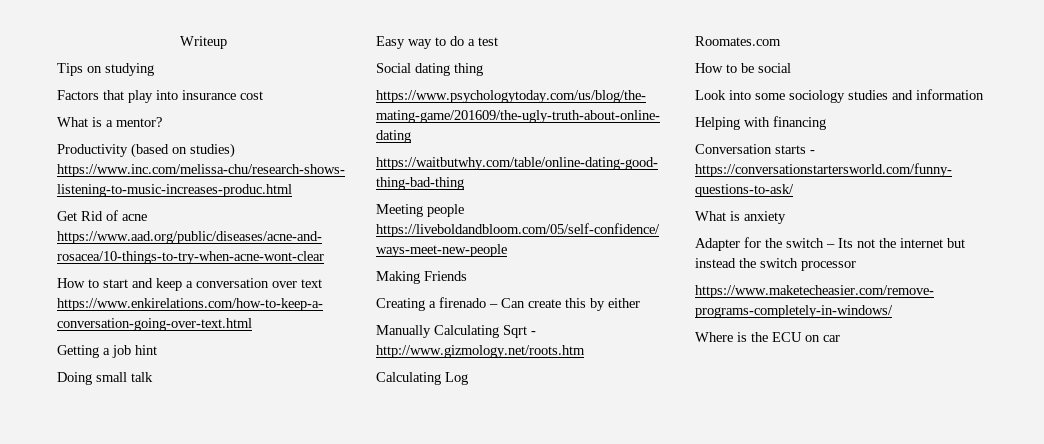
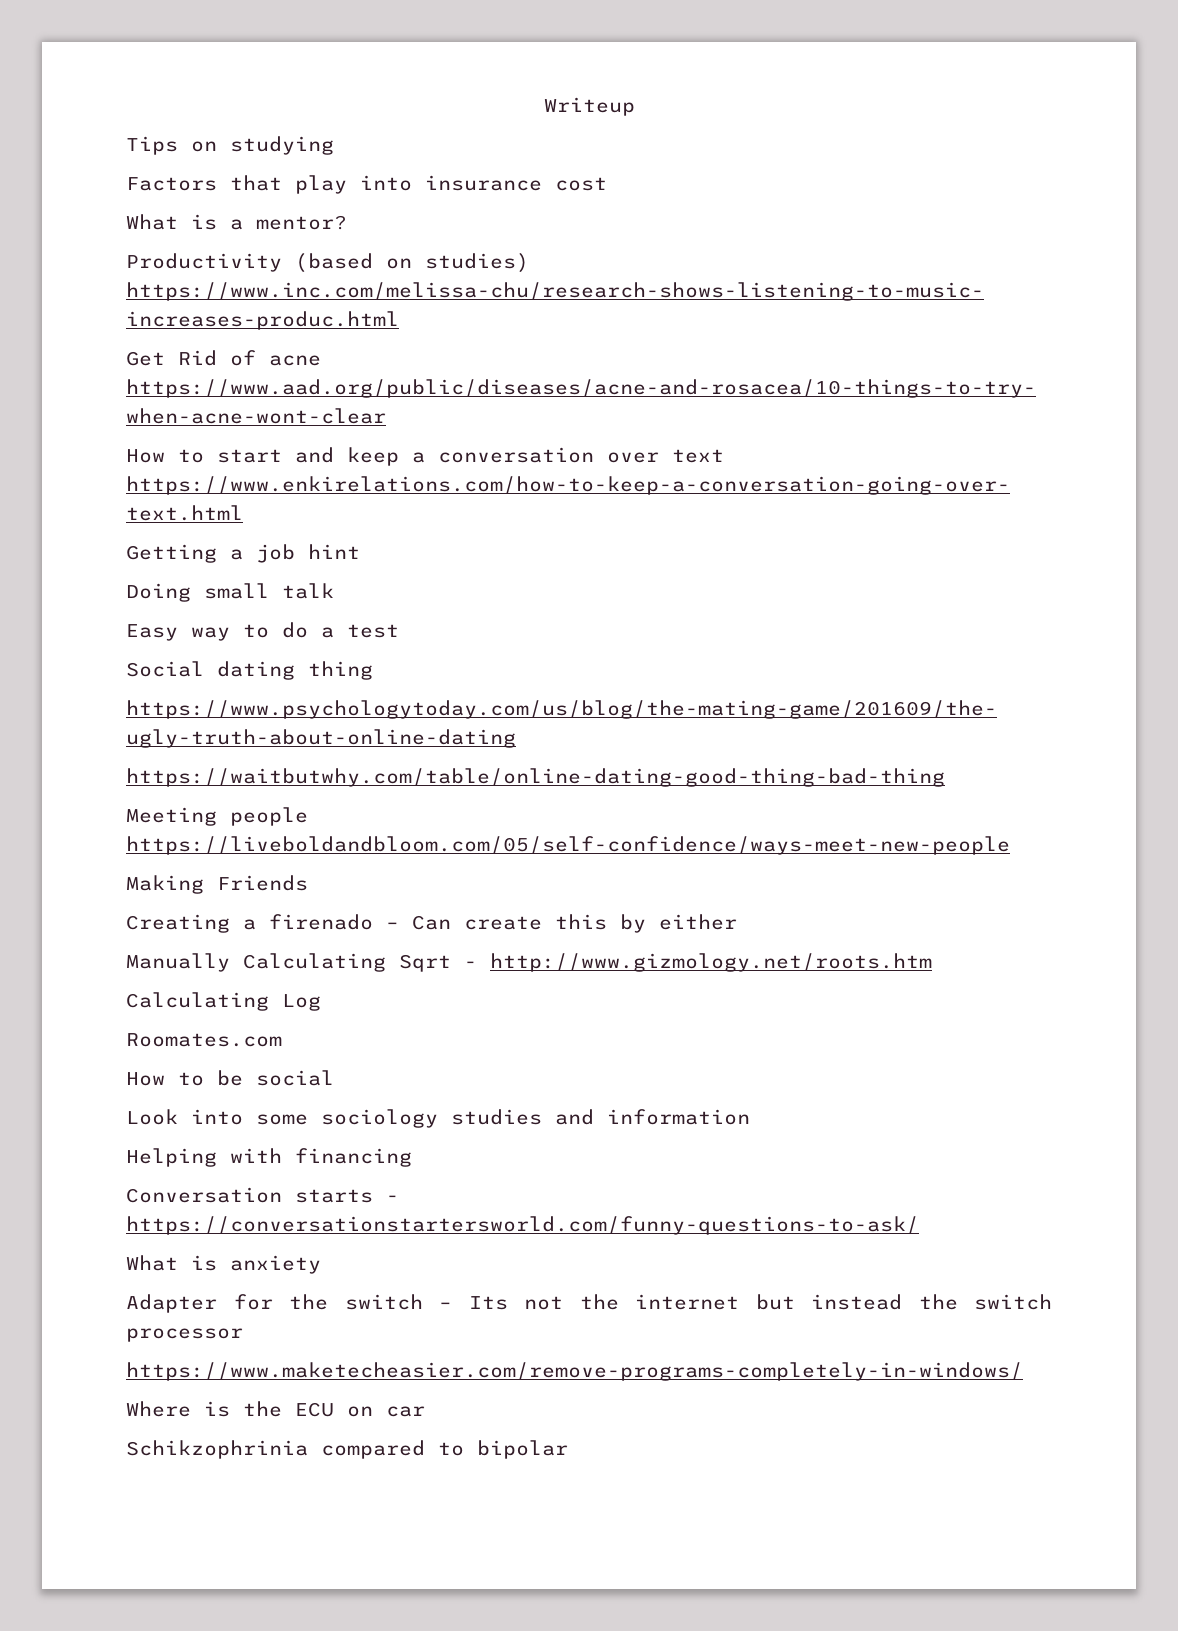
(840, 338) none -> [126,1440,568,1459] // Schikzophrinia compared to bipolar

